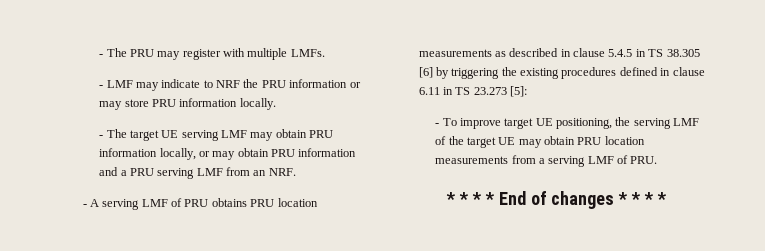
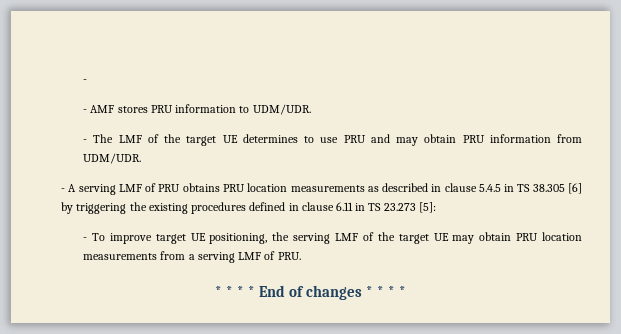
[99,48,325,60] [99,79,361,91] [99,98,276,110] [99,129,334,141] [99,148,357,160] [99,167,296,179] - The PRU may register with multiple LMFs. // - LMF may indicate to NRF the PRU information or may store PRU information locally. // - The target UE serving LMF may obtain PRU information locally, or may obtain PRU information and a PRU serving LMF from an NRF. -> [83,79,88,83] [83,104,311,115] [83,134,582,146] [83,153,142,164] - // - AMF stores PRU information to UDM/UDR. // - The LMF of the target UE determines to use PRU and may obtain PRU information from UDM/UDR.

